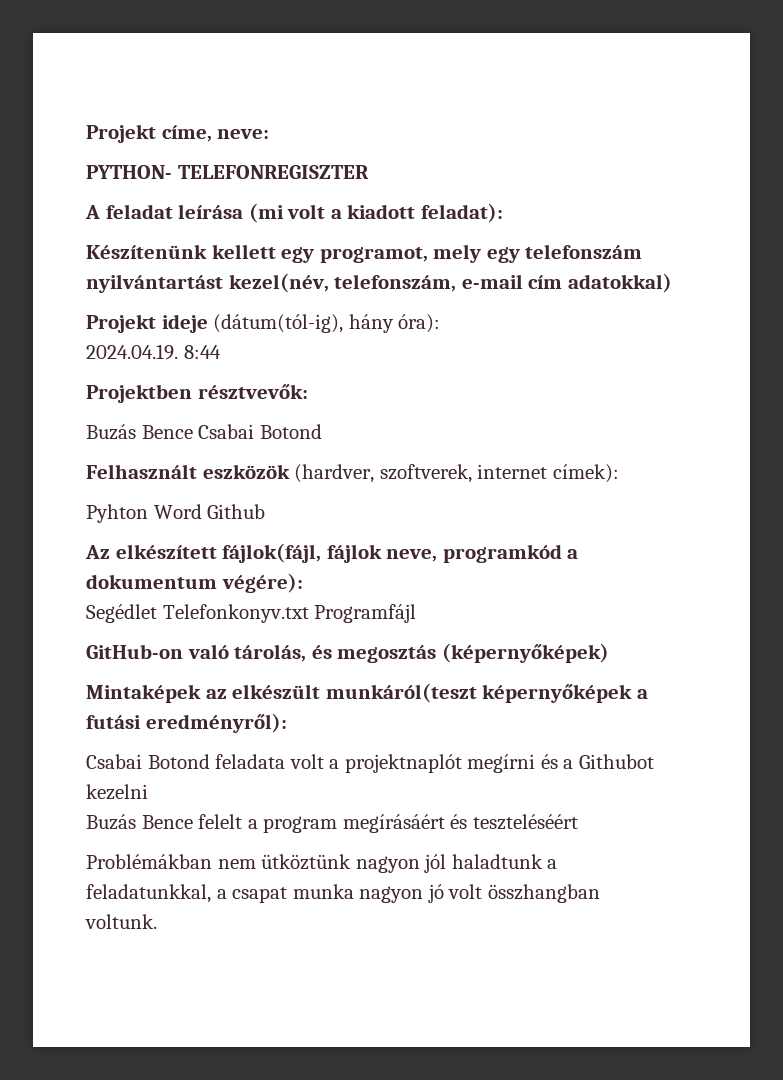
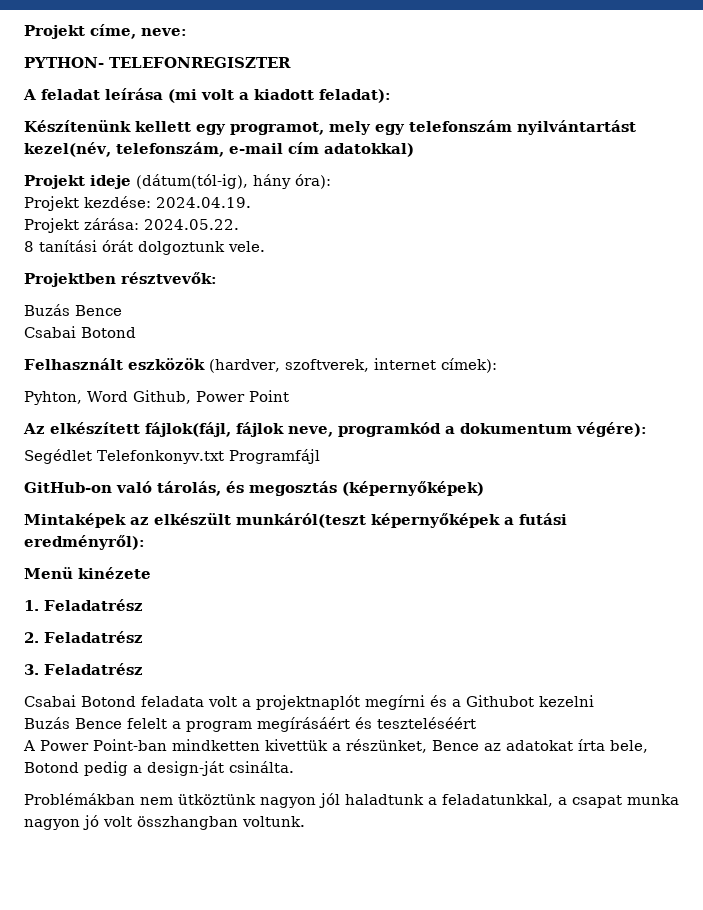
(441, 323) none -> [24,196,151,211] Projekt kezdése:
[183,345,221,359] 8:44 -> [24,218,239,233] [24,240,265,255] // Projekt zárása: 2024.05.22. // 8 tanítási órát dolgoztunk vele.
(193, 432) none -> (122, 310) //
[86,504,266,523] Pyhton Word Github -> [24,390,289,405] Pyhton, Word Github, Power Point
(287, 723) none -> [24,567,151,579] [24,599,143,611] [24,631,143,643] [24,663,143,675] // Menü kinézete // 1. Feladatrész // 2. Feladatrész // 3. Feladatrész
(578, 822) none -> [23,739,648,753] [24,761,294,776] // A Power Point-ban mindketten kivettük a részünket, Bence az adatokat írta bele, Botond pedig a design-ját csinálta.

